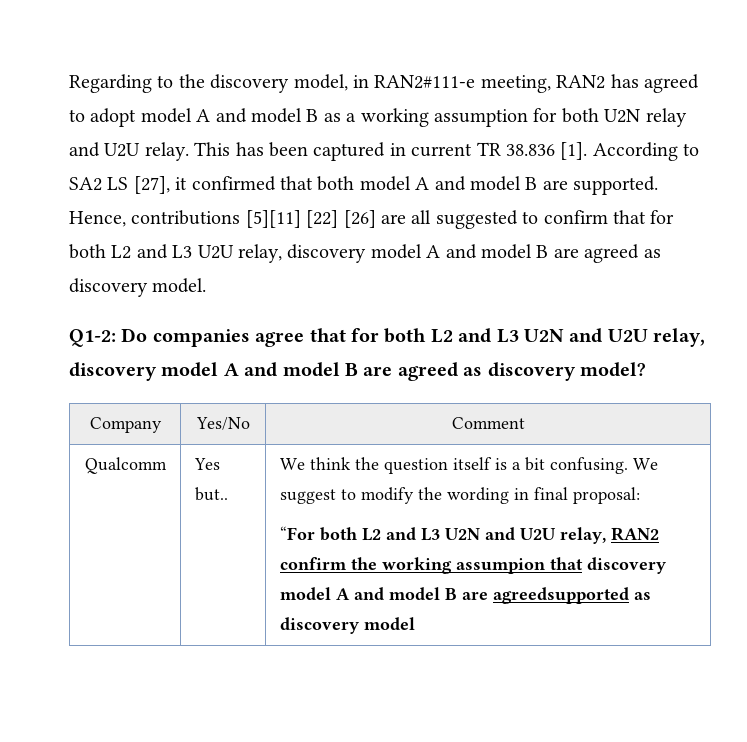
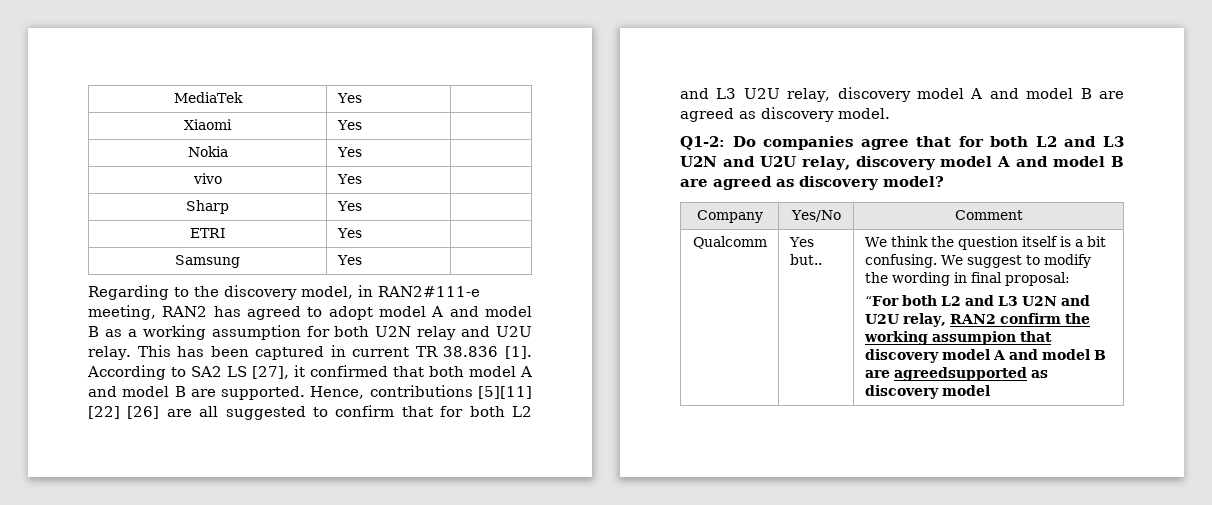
(69, 83) none -> [173,92,243,103] [336,93,362,103] [184,119,232,130] [336,120,362,130] [187,146,228,157] [336,147,362,157] [192,173,222,184] [336,174,362,184] [186,200,229,214] [336,201,362,211] [189,228,226,238] [336,228,362,238] [175,255,240,268] [336,255,362,265] MediaTek | Yes | // Xiaomi | Yes | // Nokia | Yes | // vivo | Yes | // Sharp | Yes | // ETRI | Yes | // Samsung | Yes | //

